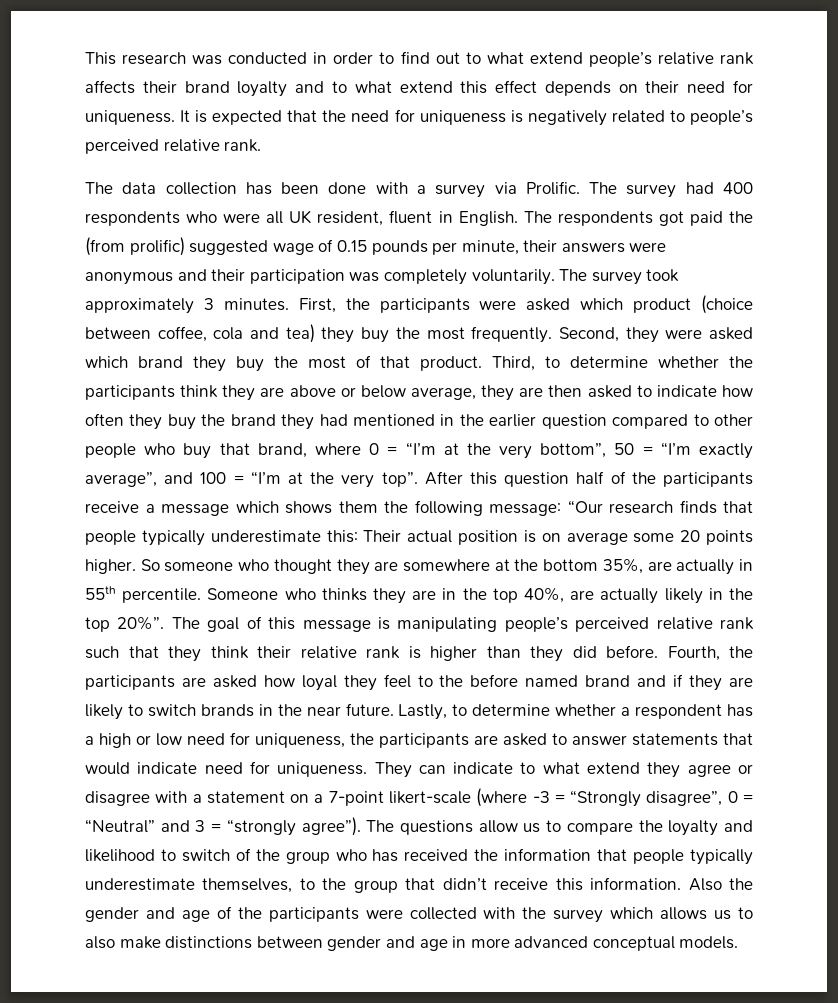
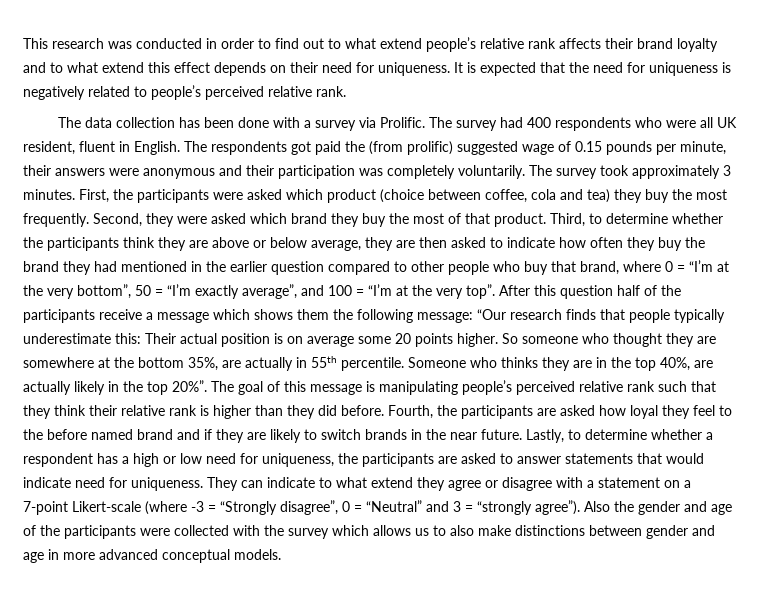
[389,791,471,804] likert-scale -> [72,501,141,512] Likert-scale
[366,820,753,836] [85,848,753,865] [85,877,682,893] The questions allow us to compare the loyalty and likelihood to switch of the group who has received the information that people typically underestimate themselves, to the group that didn’t receive this information. -> (580, 507) none

